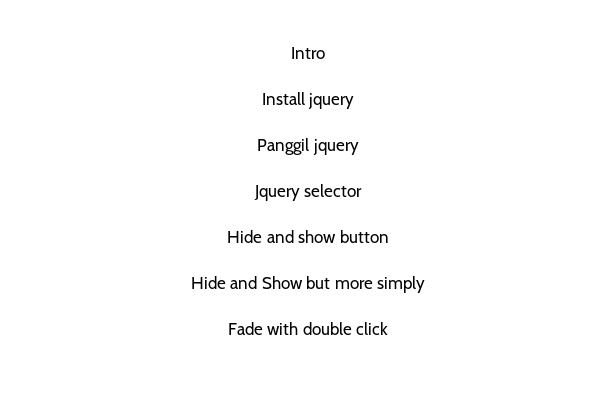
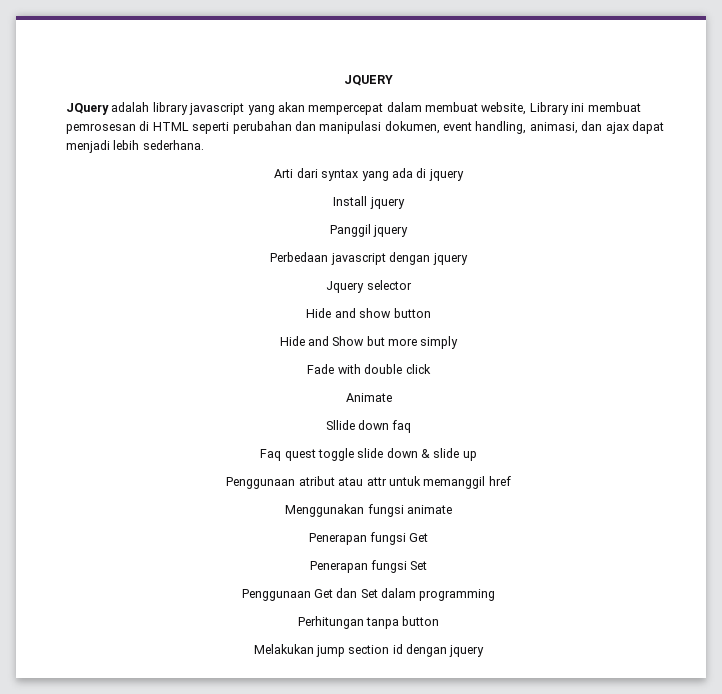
[291,47,325,59] Intro -> [344,75,393,86] [66,102,641,115] [66,121,664,134] [66,140,204,153] [274,168,464,181] JQUERY // JQuery adalah library javascript yang akan mempercepat dalam membuat website, Library ini membuat pemrosesan di HTML seperti perubahan dan manipulasi dokumen, event handling, animasi, dan ajax dapat menjadi lebih sederhana. // Arti dari syntax yang ada di jquery
(359, 147) none -> [270,252,468,265] // Perbedaan javascript dengan jquery
(389, 328) none -> [345,393,392,402] [325,420,412,433] [260,448,477,461] [226,476,511,489] [285,504,452,517] [308,532,429,545] [309,560,428,573] [241,588,496,601] [297,616,440,629] [253,644,485,657] // Animate // Sllide down faq // Faq quest toggle slide down & slide up // Penggunaan atribut atau attr untuk memanggil href // Menggunakan fungsi animate // Penerapan fungsi Get // Penerapan fungsi Set // Penggunaan Get dan Set dalam programming // Perhitungan tanpa button // Melakukan jump section id dengan jquery

